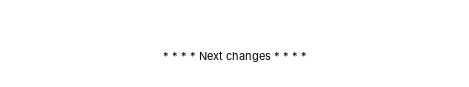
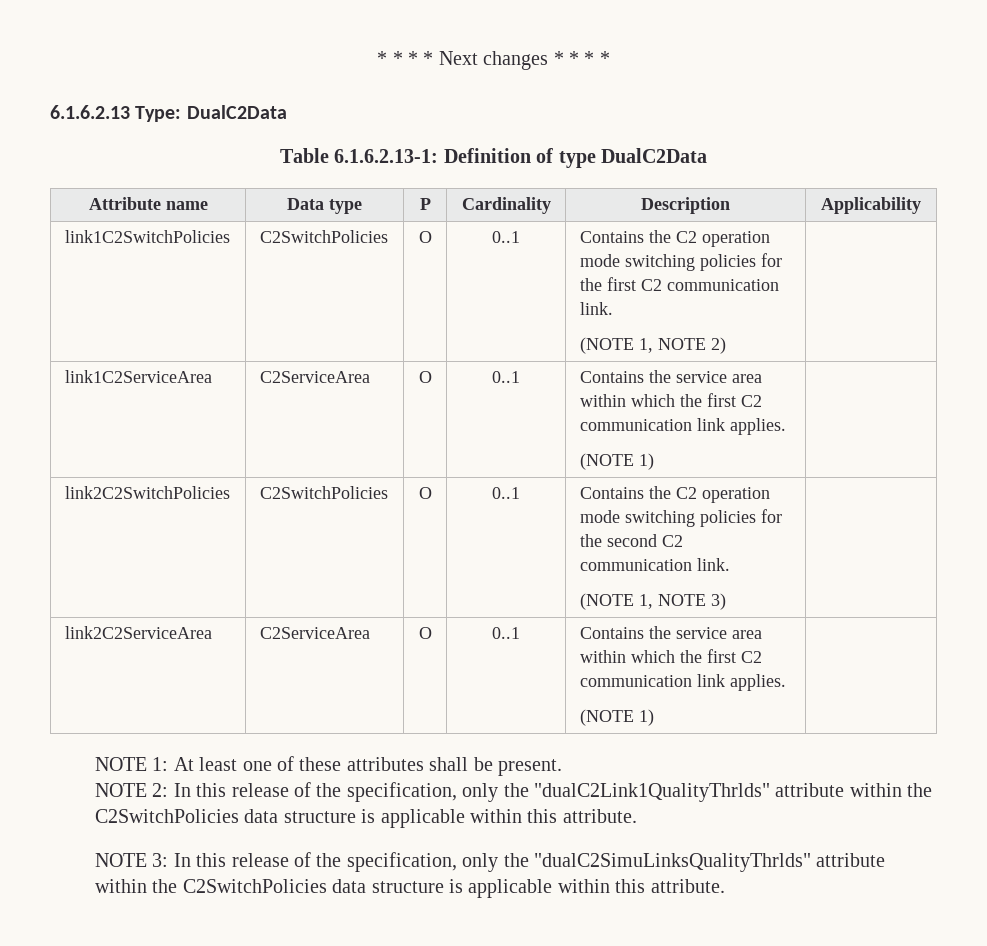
(307, 56) none -> [50,105,287,122] [280,148,707,168] [88,197,208,210] [287,198,362,214] [419,198,431,210] [461,197,551,214] [641,197,730,214] [821,197,921,214] [64,230,230,243] [259,230,388,243] [418,231,432,243] [492,231,520,243] [579,230,770,247] [579,253,782,271] [579,277,779,291] [579,302,613,315] [579,337,726,354] [64,370,212,383] [259,371,370,383] [418,371,432,383] [492,371,520,383] [579,370,762,383] [579,393,762,407] [579,418,786,435] [579,453,654,470] [64,486,230,499] [259,486,388,499] [418,487,432,499] [492,487,520,499] [579,486,770,503] [579,509,782,527] [579,534,683,547] [579,558,730,571] [579,593,726,610] [64,626,212,639] [259,627,370,639] [418,627,432,639] [492,627,520,639] [579,626,762,639] [579,649,762,663] [579,674,786,691] [579,709,654,726] [94,756,562,776] [94,782,933,802] [94,809,637,828] [94,852,886,872] [94,879,725,898] // 6.1.6.2.13 Type: DualC2Data // Table 6.1.6.2.13-1: Definition of type DualC2Data // Attribute name | Data type | P | Cardinality | Description | Applicability // link1C2SwitchPolicies | C2SwitchPolicies | O | 0..1 | Contains the C2 operation mode switching policies for the first C2 communication link. // (NOTE 1, NOTE 2) | // link1C2ServiceArea | C2ServiceArea | O | 0..1 | Contains the service area within which the first C2 communication link applies. // (NOTE 1) | // link2C2SwitchPolicies | C2SwitchPolicies | O | 0..1 | Contains the C2 operation mode switching policies for the second C2 communication link. // (NOTE 1, NOTE 3) | // link2C2ServiceArea | C2ServiceArea | O | 0..1 | Contains the service area within which the first C2 communication link applies. // (NOTE 1) | // NOTE 1: At least one of these attributes shall be present. // NOTE 2: In this release of the specification, only the "dualC2Link1QualityThrlds" attribute within the C2SwitchPolicies data structure is applicable within this attribute. // NOTE 3: In this release of the specification, only the "dualC2SimuLinksQualityThrlds" attribute within the C2SwitchPolicies data structure is applicable within this attribute.

